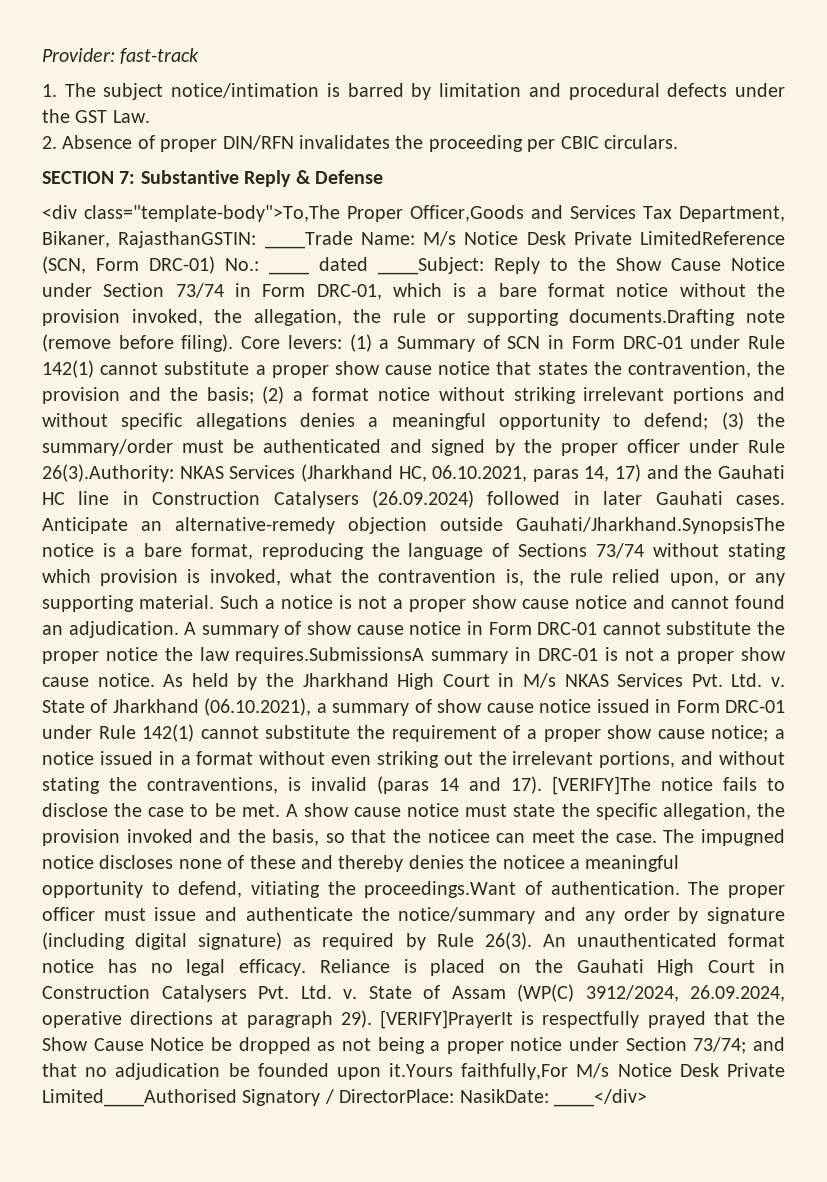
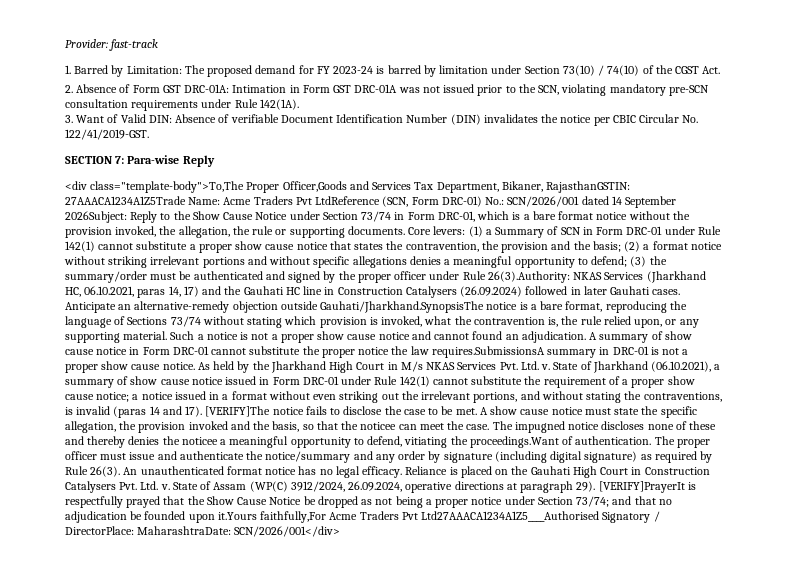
[64,83,786,100] [42,109,150,123] [42,135,294,152] The subject notice/intimation is barred by limitation and procedural defects under the GST Law. // 2. Absence of proper DIN/RFN -> [74,65,721,77] [65,84,709,96] [65,99,299,111] [65,114,481,125] Barred by Limitation: The proposed demand for FY 2023-24 is barred by limitation under Section 73(10) / 74(10) of the CGST Act. // 2. Absence of Form GST DRC-01A: Intimation in Form GST DRC-01A was not issued prior to the SCN, violating mandatory pre-SCN consultation requirements under Rule 142(1A). // 3. Want of Valid DIN: Absence of verifiable Document Identification Number (DIN)
[428,135,523,152] proceeding -> [560,115,592,123] notice
[603,135,678,149] circulars. -> [639,114,699,123] [65,129,149,140] Circular No. 122/41/2019-GST.
[140,170,383,187] Substantive Reply & Defense -> [127,155,215,167] Para-wise Reply
[264,231,785,249] [42,256,259,274] [269,271,309,275] [319,257,484,275] ____Trade Name: M/s Notice Desk Private LimitedReference (SCN, Form DRC-01) No.: ____ dated ____Subject: -> [65,196,677,208] [65,211,127,223] 27AAACA1234A1Z5Trade Name: Acme Traders Pvt LtdReference (SCN, Form DRC-01) No.: SCN/2026/001 dated 14 September 2026Subject:
[569,309,785,326] [42,334,234,352] documents.Drafting note (remove before filing). -> [347,226,405,235] documents.
[576,1063,785,1078] [42,1089,237,1107] M/s Notice Desk Private Limited____Authorised -> [329,511,600,522] Acme Traders Pvt Ltd27AAACA1234A1Z5____Authorised
[459,1089,647,1107] NasikDate: ____</div> -> [137,526,341,537] MaharashtraDate: SCN/2026/001</div>

